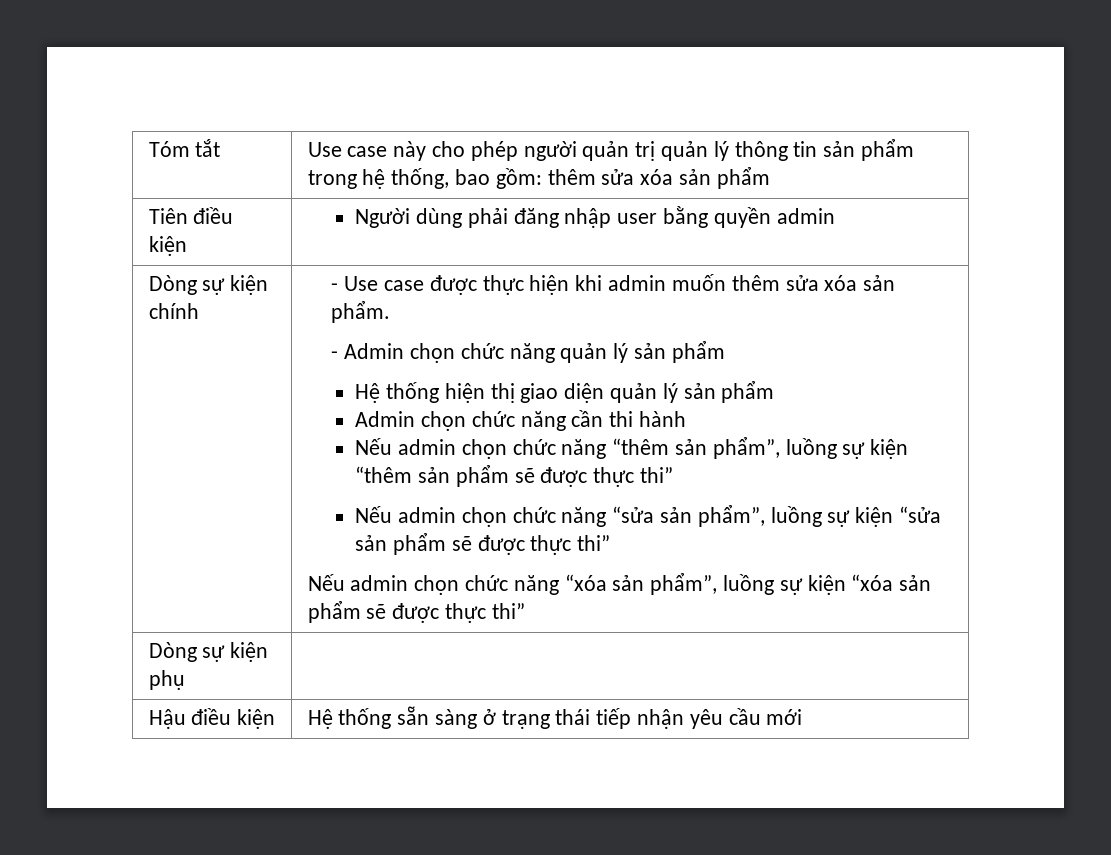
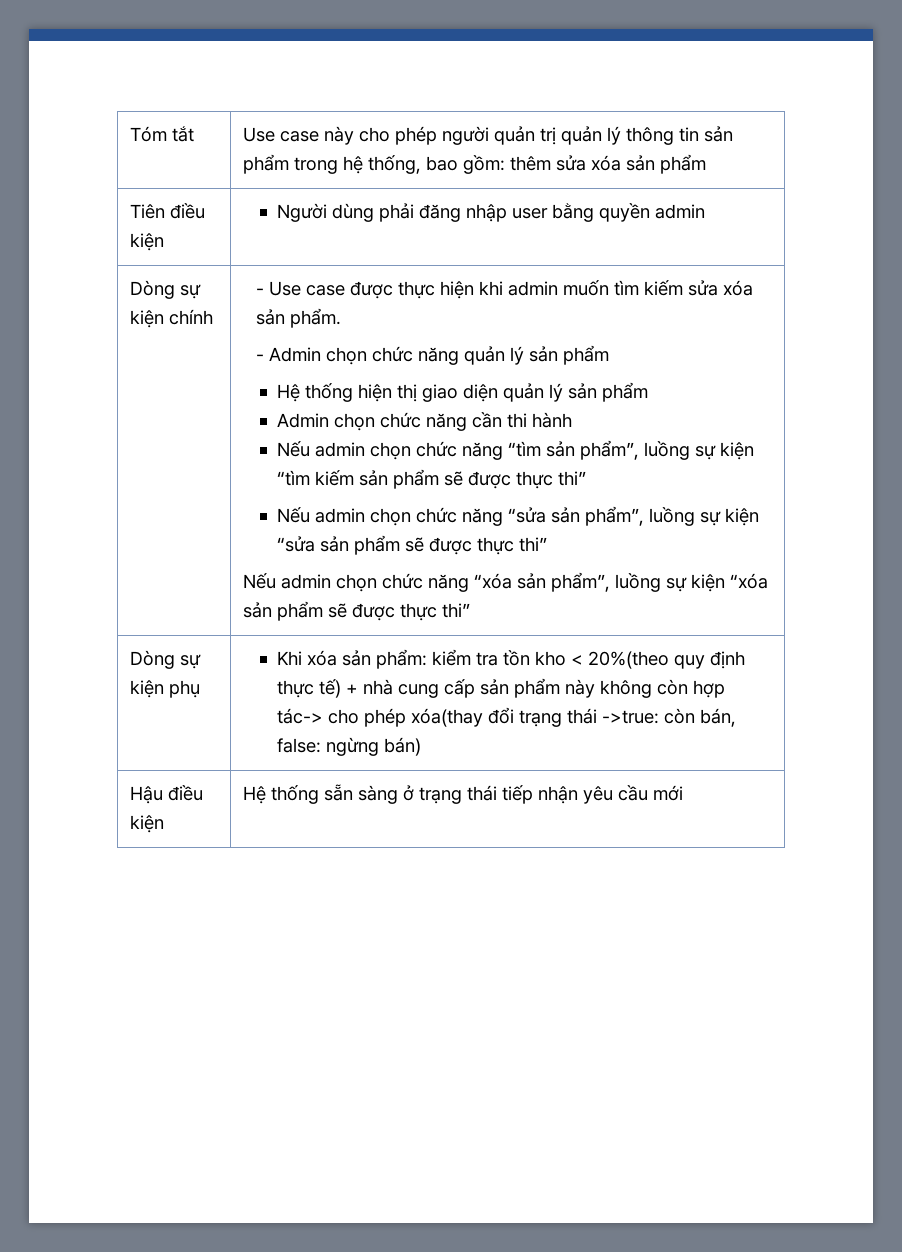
[731,275,780,291] thêm -> [614,280,684,296] tìm kiếm
[612,437,909,459] [355,466,413,483] “thêm sản phẩm”, luồng sự kiện “thêm -> [507,440,754,460] [276,470,354,486] “tìm sản phẩm”, luồng sự kiện “tìm kiếm
(185, 680) none -> [276,649,745,669] [276,678,725,698] [276,707,736,727] [276,737,421,756] Khi xóa sản phẩm: kiểm tra tồn kho < 20%(theo quy định thực tế) + nhà cung cấp sản phẩm này không còn hợp tác-> cho phép xóa(thay đổi trạng thái ->true: còn bán, false: ngừng bán)

